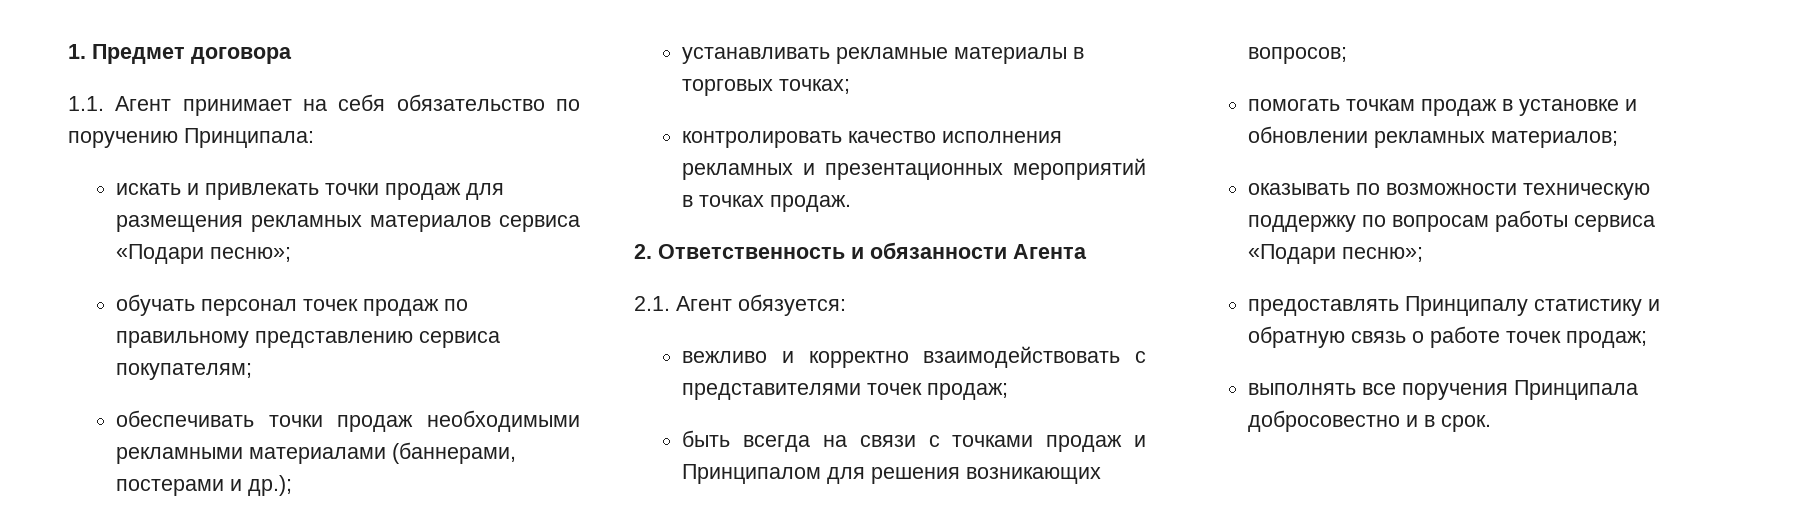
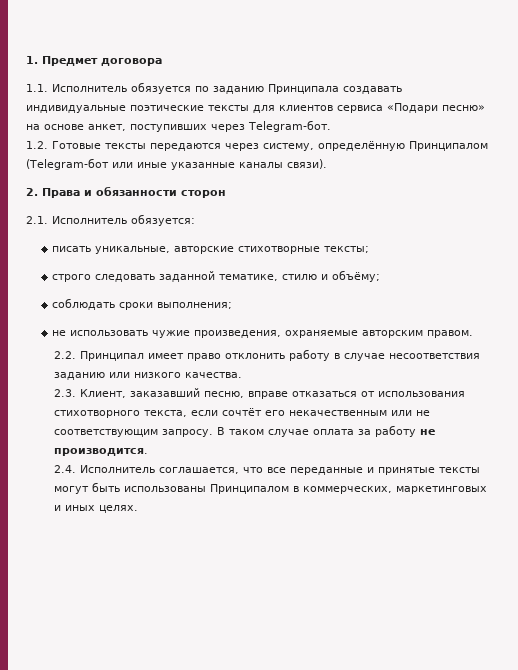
[115,94,580,116] [68,128,314,148] [116,183,505,200] [116,215,580,232] [116,244,292,264] [116,294,469,316] [116,331,501,348] [116,363,253,380] [116,410,580,432] [116,442,517,464] [116,475,293,496] [682,47,1085,64] [682,79,851,96] [682,131,1063,148] [682,158,1146,180] [682,195,852,212] Агент принимает на себя обязательство по поручению Принципала: // искать и привлекать точки продаж для размещения рекламных материалов сервиса «Подари песню»; // обучать персонал точек продаж по правильному представлению сервиса покупателям; // обеспечивать точки продаж необходимыми рекламными материалами (баннерами, постерами и др.); // устанавливать рекламные материалы в торговых точках; // контролировать качество исполнения рекламных и презентационных мероприятий в точках продаж. -> [52,82,402,94] [26,103,485,113] [26,120,331,132] [26,141,488,151] [26,158,327,170] Исполнитель обязуется по заданию Принципала создавать индивидуальные поэтические тексты для клиентов сервиса «Подари песню» на основе анкет, поступивших через Telegram-бот. // 1.2. Готовые тексты передаются через систему, определённую Принципалом (Telegram-бот или иные указанные каналы связи).
[658,244,845,259] Ответственность -> [42,188,80,198] Права
[1013,244,1087,259] Агента -> [181,190,226,198] сторон
[676,296,732,311] Агент -> [52,216,127,224] Исполнитель
[682,346,1146,368] [682,383,1009,400] [682,430,1146,452] [682,464,1102,484] [1248,47,1348,64] [1248,99,1638,116] [1248,126,1619,148] [1248,183,1651,200] [1248,210,1656,232] [1248,244,1424,264] [1248,296,1661,316] [1248,326,1648,348] [1248,380,1639,400] [1248,410,1492,432] вежливо и корректно взаимодействовать с представителями точек продаж; // быть всегда на связи с точками продаж и Принципалом для решения возникающих вопросов; // помогать точкам продаж в установке и обновлении рекламных материалов; // оказывать по возможности техническую поддержку по вопросам работы сервиса «Подари песню»; // предоставлять Принципалу статистику и обратную связь о работе точек продаж; // выполнять все поручения Принципала добросовестно и в срок. -> [52,246,370,254] [52,270,381,282] [52,298,233,310] [52,330,474,338] [54,349,481,361] [54,372,243,380] [54,388,466,399] [54,408,431,418] [54,425,436,437] [54,448,149,456] [54,465,481,475] [54,482,488,494] [54,505,139,513] писать уникальные, авторские стихотворные тексты; // строго следовать заданной тематике, стилю и объёму; // соблюдать сроки выполнения; // не использовать чужие произведения, охраняемые авторским правом. // 2.2. Принципал имеет право отклонить работу в случае несоответствия заданию или низкого качества. // 2.3. Клиент, заказавший песню, вправе отказаться от использования стихотворного текста, если сочтёт его некачественным или не соответствующим запросу. В таком случае оплата за работу не производится. // 2.4. Исполнитель соглашается, что все переданные и принятые тексты могут быть использованы Принципалом в коммерческих, маркетинговых и иных целях.

